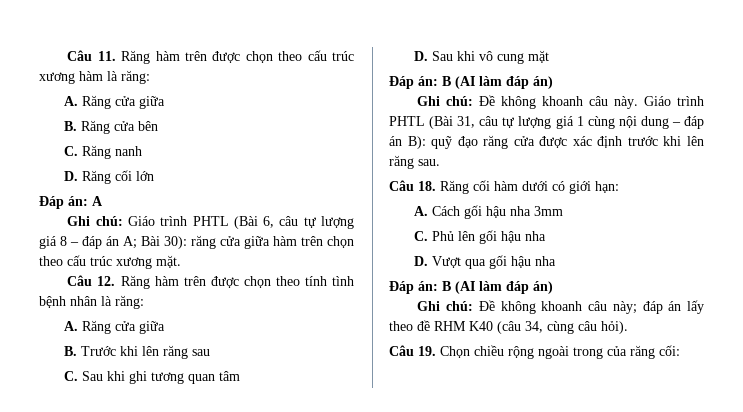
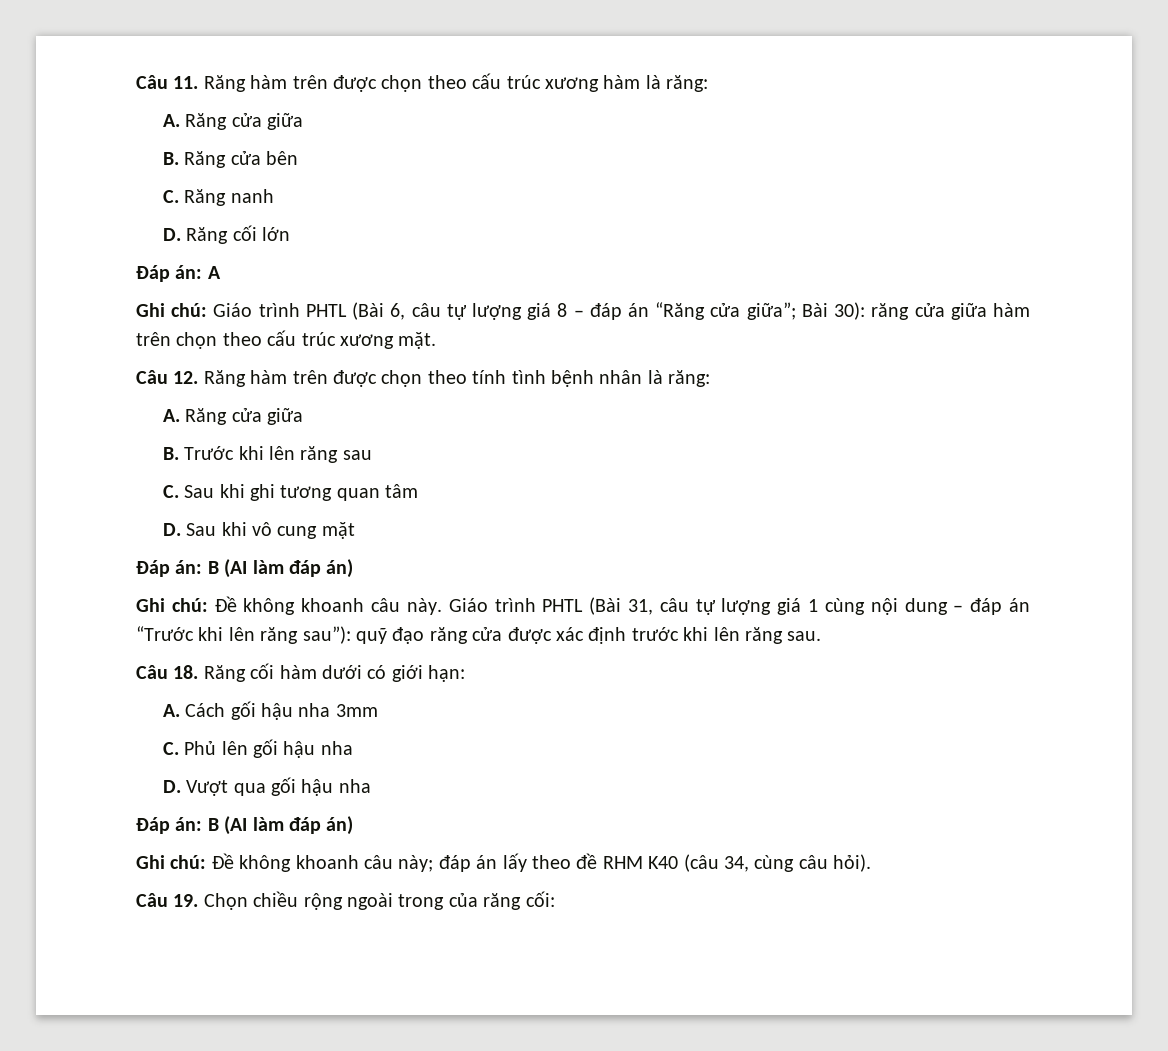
[123,236,137,249] A; -> [655,302,796,320] “Răng cửa giữa”;
[407,136,426,149] B): -> [136,626,351,644] “Trước khi lên răng sau”):

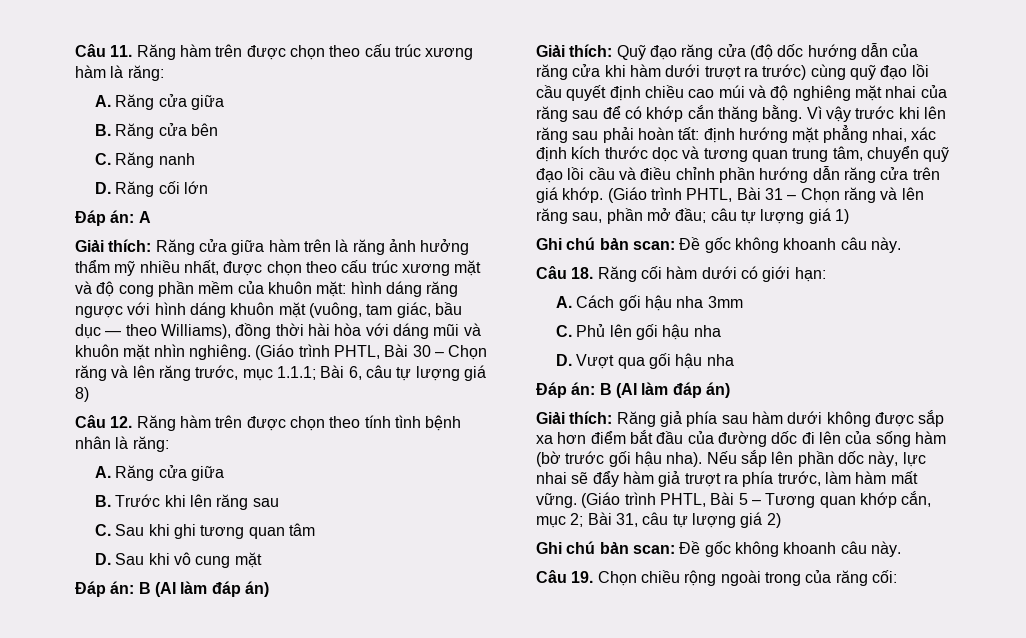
[136,302,385,320] Ghi chú: Giáo trình PHTL (Bài -> [75,239,470,255] [75,260,482,276] [75,281,459,297] [75,302,462,318] [75,323,481,339] [75,344,488,360] [75,365,345,381] Giải thích: Răng cửa giữa hàm trên là răng ảnh hưởng thẩm mỹ nhiều nhất, được chọn theo cấu trúc xương mặt và độ cong phần mềm của khuôn mặt: hình dáng răng ngược với hình dáng khuôn mặt (vuông, tam giác, bầu dục — theo Williams), đồng thời hài hòa với dáng mũi và khuôn mặt nhìn nghiêng. (Giáo trình PHTL, Bài 30 – Chọn răng và lên răng trước, mục 1.1.1; Bài
[557,302,1031,320] [136,330,437,349] 8 – đáp án “Răng cửa giữa”; Bài 30): răng cửa giữa hàm trên chọn theo cấu trúc xương mặt. -> [75,387,89,402] 8)
[136,596,1031,615] [136,626,822,644] Ghi chú: Đề không khoanh câu này. Giáo trình PHTL (Bài 31, câu tự lượng giá 1 cùng nội dung – đáp án “Trước khi lên răng sau”): quỹ đạo răng cửa được xác định trước khi lên răng sau. -> [536,43,919,60] [536,64,929,80] [536,85,947,101] [536,105,946,122] [536,125,937,143] [536,146,950,162] [536,166,940,183] [536,187,924,203] [536,208,849,224] [536,237,901,253] Giải thích: Quỹ đạo răng cửa (độ dốc hướng dẫn của răng cửa khi hàm dưới trượt ra trước) cùng quỹ đạo lồi cầu quyết định chiều cao múi và độ nghiêng mặt nhai của răng sau để có khớp cắn thăng bằng. Vì vậy trước khi lên răng sau phải hoàn tất: định hướng mặt phẳng nhai, xác định kích thước dọc và tương quan trung tâm, chuyển quỹ đạo lồi cầu và điều chỉnh phần hướng dẫn răng cửa trên giá khớp. (Giáo trình PHTL, Bài 31 – Chọn răng và lên răng sau, phần mở đầu; câu tự lượng giá 1) // Ghi chú bản scan: Đề gốc không khoanh câu này.
[136,853,872,872] Ghi chú: Đề không khoanh câu này; đáp án lấy theo đề RHM K40 (câu 34, cùng câu hỏi). -> [536,410,945,427] [536,430,946,447] [536,450,926,467] [536,471,918,487] [536,491,932,508] [536,512,781,528] [536,541,901,557] Giải thích: Răng giả phía sau hàm dưới không được sắp xa hơn điểm bắt đầu của đường dốc đi lên của sống hàm (bờ trước gối hậu nha). Nếu sắp lên phần dốc này, lực nhai sẽ đẩy hàm giả trượt ra phía trước, làm hàm mất vững. (Giáo trình PHTL, Bài 5 – Tương quan khớp cắn, mục 2; Bài 31, câu tự lượng giá 2) // Ghi chú bản scan: Đề gốc không khoanh câu này.

